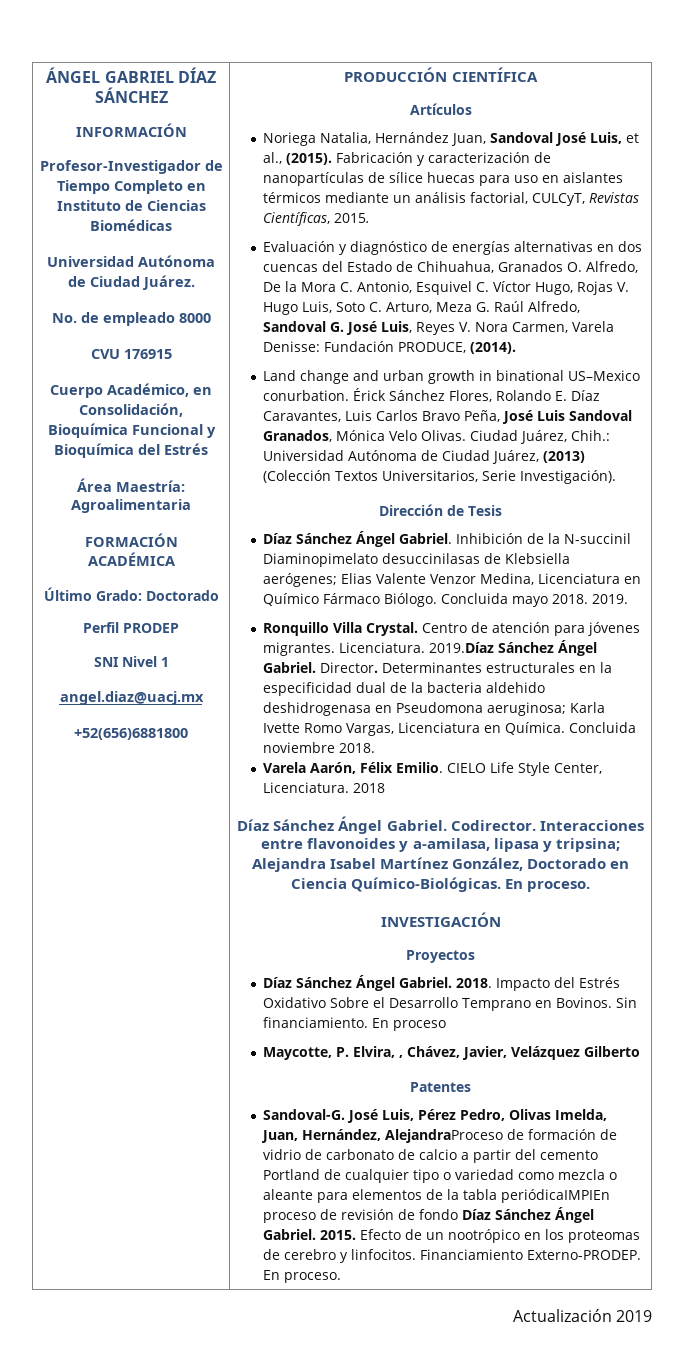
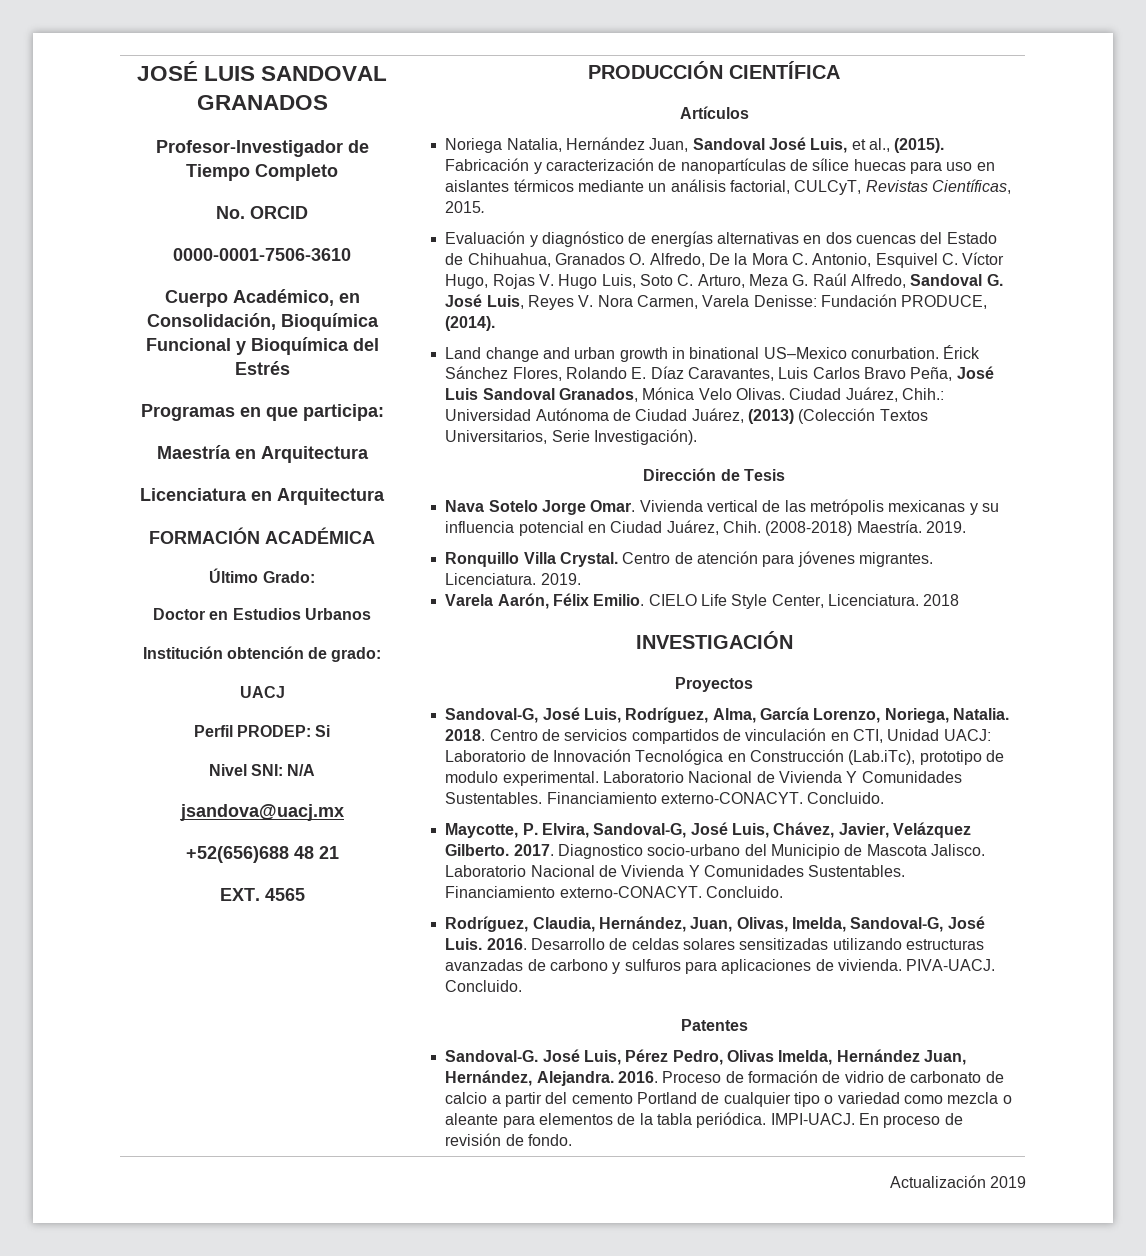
[46,67,216,83] [94,87,168,103] [75,123,187,137] ÁNGEL GABRIEL DÍAZ SÁNCHEZ // INFORMACIÓN -> [136,61,388,81] [196,95,328,110] JOSÉ LUIS SANDOVAL GRANADOS
[186,183,206,191] [56,200,206,211] [90,219,172,231] [46,255,215,267] [67,275,195,290] [51,312,211,326] [90,349,172,359] en Instituto de Ciencias Biomédicas // Universidad Autónoma de Ciudad Juárez. // No. de empleado 8000 // CVU 176915 -> [216,206,308,219] [173,248,351,261] // No. ORCID // 0000-0001-7506-3610
[77,478,185,492] [71,499,191,513] [84,533,178,547] [87,552,175,566] [43,587,219,601] [83,622,179,633] [93,656,169,667] [59,691,204,705] [74,728,188,740] Área Maestría: Agroalimentaria // FORMACIÓN ACADÉMICA // Último Grado: Doctorado // Perfil PRODEP // SNI Nivel 1 // angel.diaz@uacj.mx // +52(656)6881800 -> [140,404,384,421] [156,445,369,463] [140,488,385,505] [149,527,375,544] [209,568,315,583] [153,608,371,620] [142,646,382,662] [239,686,285,698] [193,725,331,737] [208,764,316,776] [179,804,344,821] [185,846,339,863] [219,888,305,901] Programas en que participa: // Maestría en Arquitectura // Licenciatura en Arquitectura // FORMACIÓN ACADÉMICA // Último Grado: // Doctor en Estudios Urbanos // Institución obtención de grado: // UACJ // Perfil PRODEP: Si // Nivel SNI: N/A // jsandova@uacj.mx // +52(656)688 48 21 // EXT. 4565
[263,531,632,547] [263,553,571,567] [263,573,642,587] [263,593,589,607] Díaz Sánchez Ángel Gabriel. Inhibición de la N-succinil Diaminopimelato desuccinilasas de Klebsiella aerógenes; Elias Valente Venzor Medina, Licenciatura en Químico Fármaco Biólogo. Concluida mayo 2018. -> [445,499,999,515] [445,520,922,536] Nava Sotelo Jorge Omar. Vivienda vertical de las metrópolis mexicanas y su influencia potencial en Ciudad Juárez, Chih. (2008-2018) Maestría.
[429,640,598,656] [263,662,613,673] [263,682,546,696] [263,702,606,716] [263,722,637,736] [263,742,376,753] 2019.Díaz Sánchez Ángel Gabriel. Director. Determinantes estructurales en la especificidad dual de la bacteria aldehido deshidrogenasa en Pseudomona aeruginosa; Karla Ivette Romo Vargas, Licenciatura en Química. Concluida noviembre 2018. -> [540,573,581,585] 2019.
[237,816,644,834] [261,838,620,852] [251,857,630,872] [290,877,591,892] [380,912,501,927] [406,950,475,963] [263,975,621,991] [263,997,638,1011] [263,1017,447,1031] [263,1046,641,1060] Díaz Sánchez Ángel Gabriel. Codirector. Interacciones entre flavonoides y a-amilasa, lipasa y tripsina; Alejandra Isabel Martínez González, Doctorado en Ciencia Químico-Biológicas. En proceso. // INVESTIGACIÓN // Proyectos // Díaz Sánchez Ángel Gabriel. 2018. Impacto del Estrés Oxidativo Sobre el Desarrollo Temprano en Bovinos. Sin financiamiento. En proceso // Maycotte, P. Elvira, , Chávez, Javier, Velázquez Gilberto -> [635,631,793,649] [674,677,753,692] [445,707,1010,723] [445,728,991,744] [445,749,1005,765] [445,771,962,786] [445,792,885,804] [445,822,972,838] [445,844,986,859] [445,865,906,877] [445,886,784,898] [445,916,985,932] [445,938,985,950] [445,959,996,974] [445,980,523,992] INVESTIGACIÓN // Proyectos // Sandoval-G, José Luis, Rodríguez, Alma, García Lorenzo, Noriega, Natalia. 2018. Centro de servicios compartidos de vinculación en CTI, Unidad UACJ: Laboratorio de Innovación Tecnológica en Construcción (Lab.iTc), prototipo de modulo experimental. Laboratorio Nacional de Vivienda Y Comunidades Sustentables. Financiamiento externo-CONACYT. Concluido. // Maycotte, P. Elvira, Sandoval-G, José Luis, Chávez, Javier, Velázquez Gilberto. 2017. Diagnostico socio-urbano del Municipio de Mascota Jalisco. Laboratorio Nacional de Vivienda Y Comunidades Sustentables. Financiamiento externo-CONACYT. Concluido. // Rodríguez, Claudia, Hernández, Juan, Olivas, Imelda, Sandoval-G, José Luis. 2016. Desarrollo de celdas solares sensitizadas utilizando estructuras avanzadas de carbono y sulfuros para aplicaciones de vivienda. PIVA-UACJ. Concluido.
(608, 1115) none -> [836,1049,920,1062] Hernández
[385,1129,504,1143] AlejandraProceso -> [536,1071,722,1086] Alejandra. 2016. Proceso
[501,1189,611,1203] periódicaIMPIEn -> [696,1112,880,1128] periódica. IMPI-UACJ. En
[419,1207,595,1223] [263,1229,641,1243] [263,1249,642,1263] [263,1270,342,1283] fondo Díaz Sánchez Ángel Gabriel. 2015. Efecto de un nootrópico en los proteomas de cerebro y linfocitos. Financiamiento Externo-PRODEP. En proceso. -> [528,1134,573,1146] fondo.

